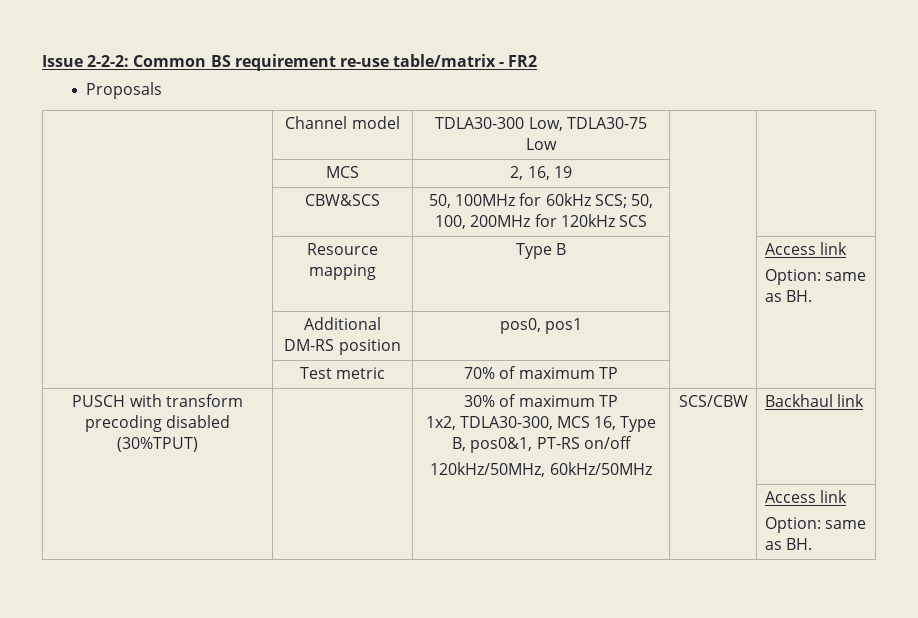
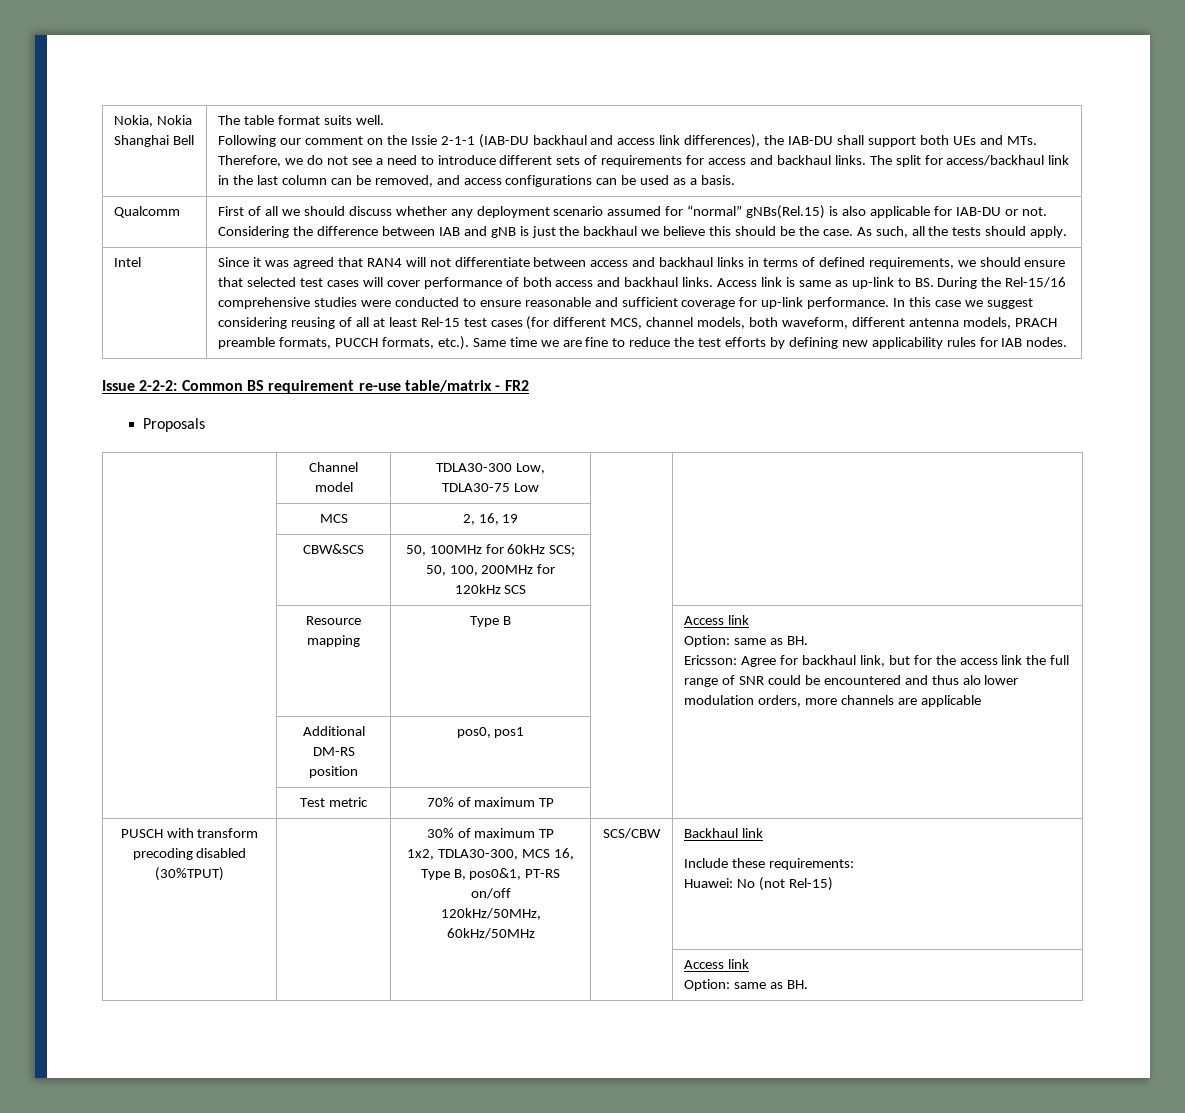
(42, 61) none -> [114,115,193,127] [114,135,195,147] [218,115,384,125] [218,134,1037,148] [218,155,1070,167] [218,175,735,187] [114,206,181,218] [218,205,1047,219] [218,226,1068,238] [114,257,142,267] [218,257,1066,269] [218,277,1067,289] [218,297,1033,309] [218,316,1057,330] [218,336,1068,350] Nokia, Nokia Shanghai Bell | The table format suits well. // Following our comment on the Issie 2-1-1 (IAB-DU backhaul and access link differences), the IAB-DU shall support both UEs and MTs. Therefore, we do not see a need to introduce different sets of requirements for access and backhaul links. The split for access/backhaul link in the last column can be removed, and access configurations can be used as a basis. // Qualcomm | First of all we should discuss whether any deployment scenario assumed for “normal” gNBs(Rel.15) is also applicable for IAB-DU or not. Considering the difference between IAB and gNB is just the backhaul we believe this should be the case. As such, all the tests should apply. // Intel | Since it was agreed that RAN4 will not differentiate between access and backhaul links in terms of defined requirements, we should ensure that selected test cases will cover performance of both access and backhaul links. Access link is same as up-link to BS. During the Rel-15/16 comprehensive studies were conducted to ensure reasonable and sufficient coverage for up-link performance. In this case we suggest considering reusing of all at least Rel-15 test cases (for different MCS, channel models, both waveform, different antenna models, PRACH preamble formats, PUCCH formats, etc.). Same time we are fine to reduce the test efforts by defining new applicability rules for IAB nodes. //
(812, 296) none -> [684,655,1070,667] [684,675,1019,687] [684,695,981,707] // Ericsson: Agree for backhaul link, but for the access link the full range of SNR could be encountered and thus alo lower modulation orders, more channels are applicable
(864, 400) none -> [684,858,855,870] [684,877,833,891] // Include these requirements: // Huawei: No (not Rel-15)

